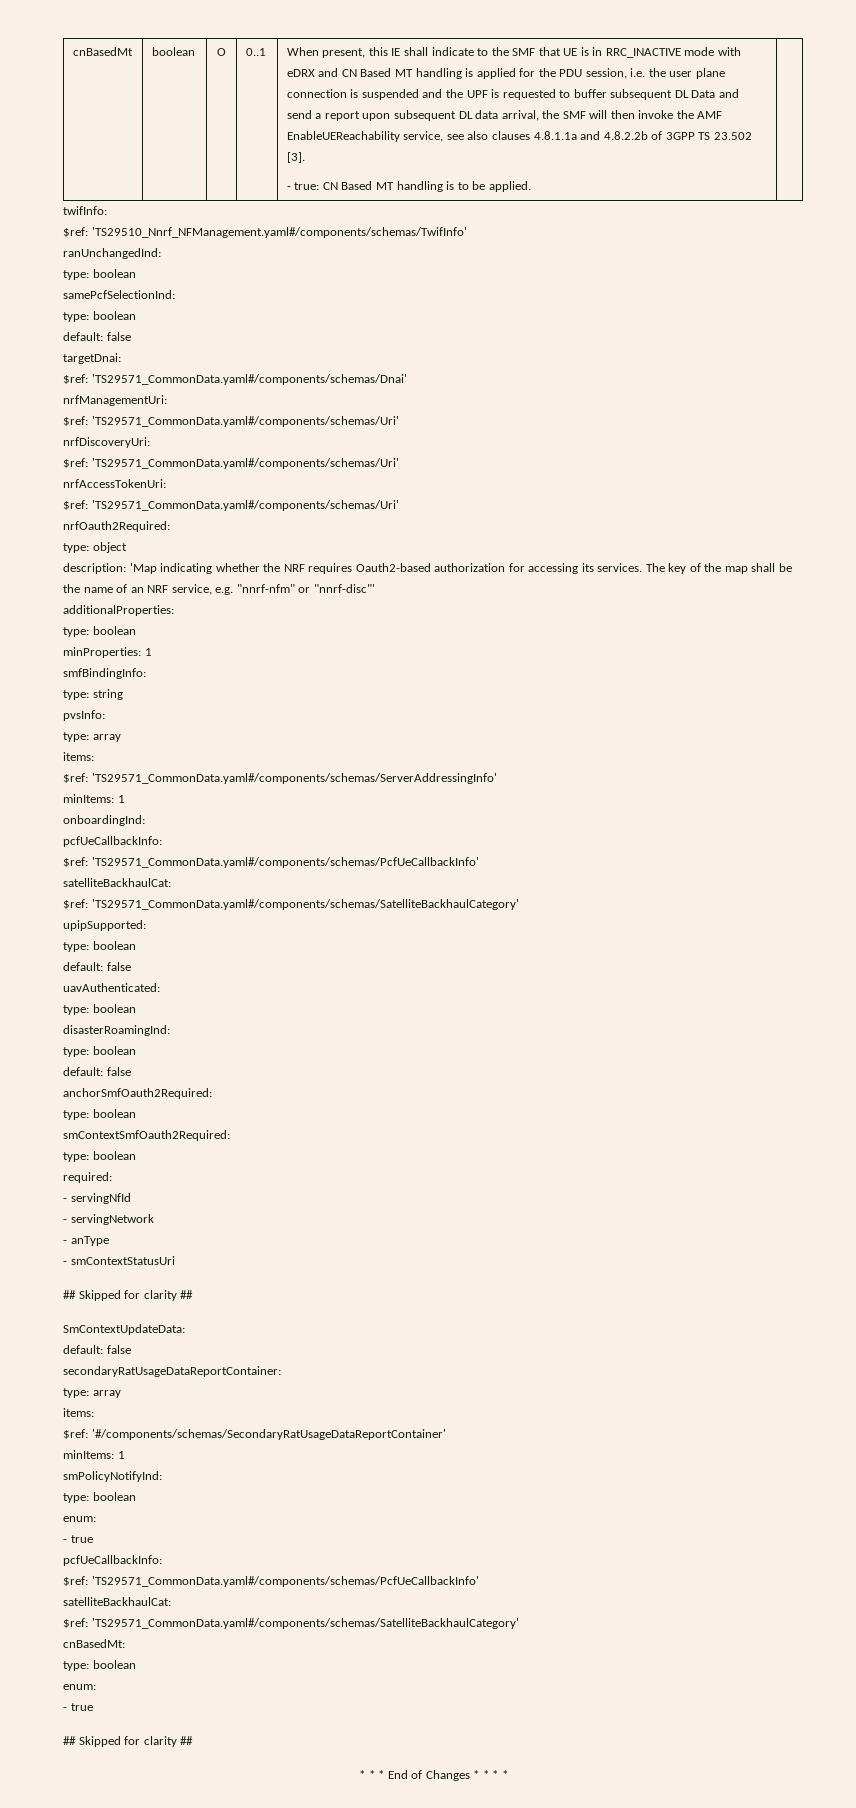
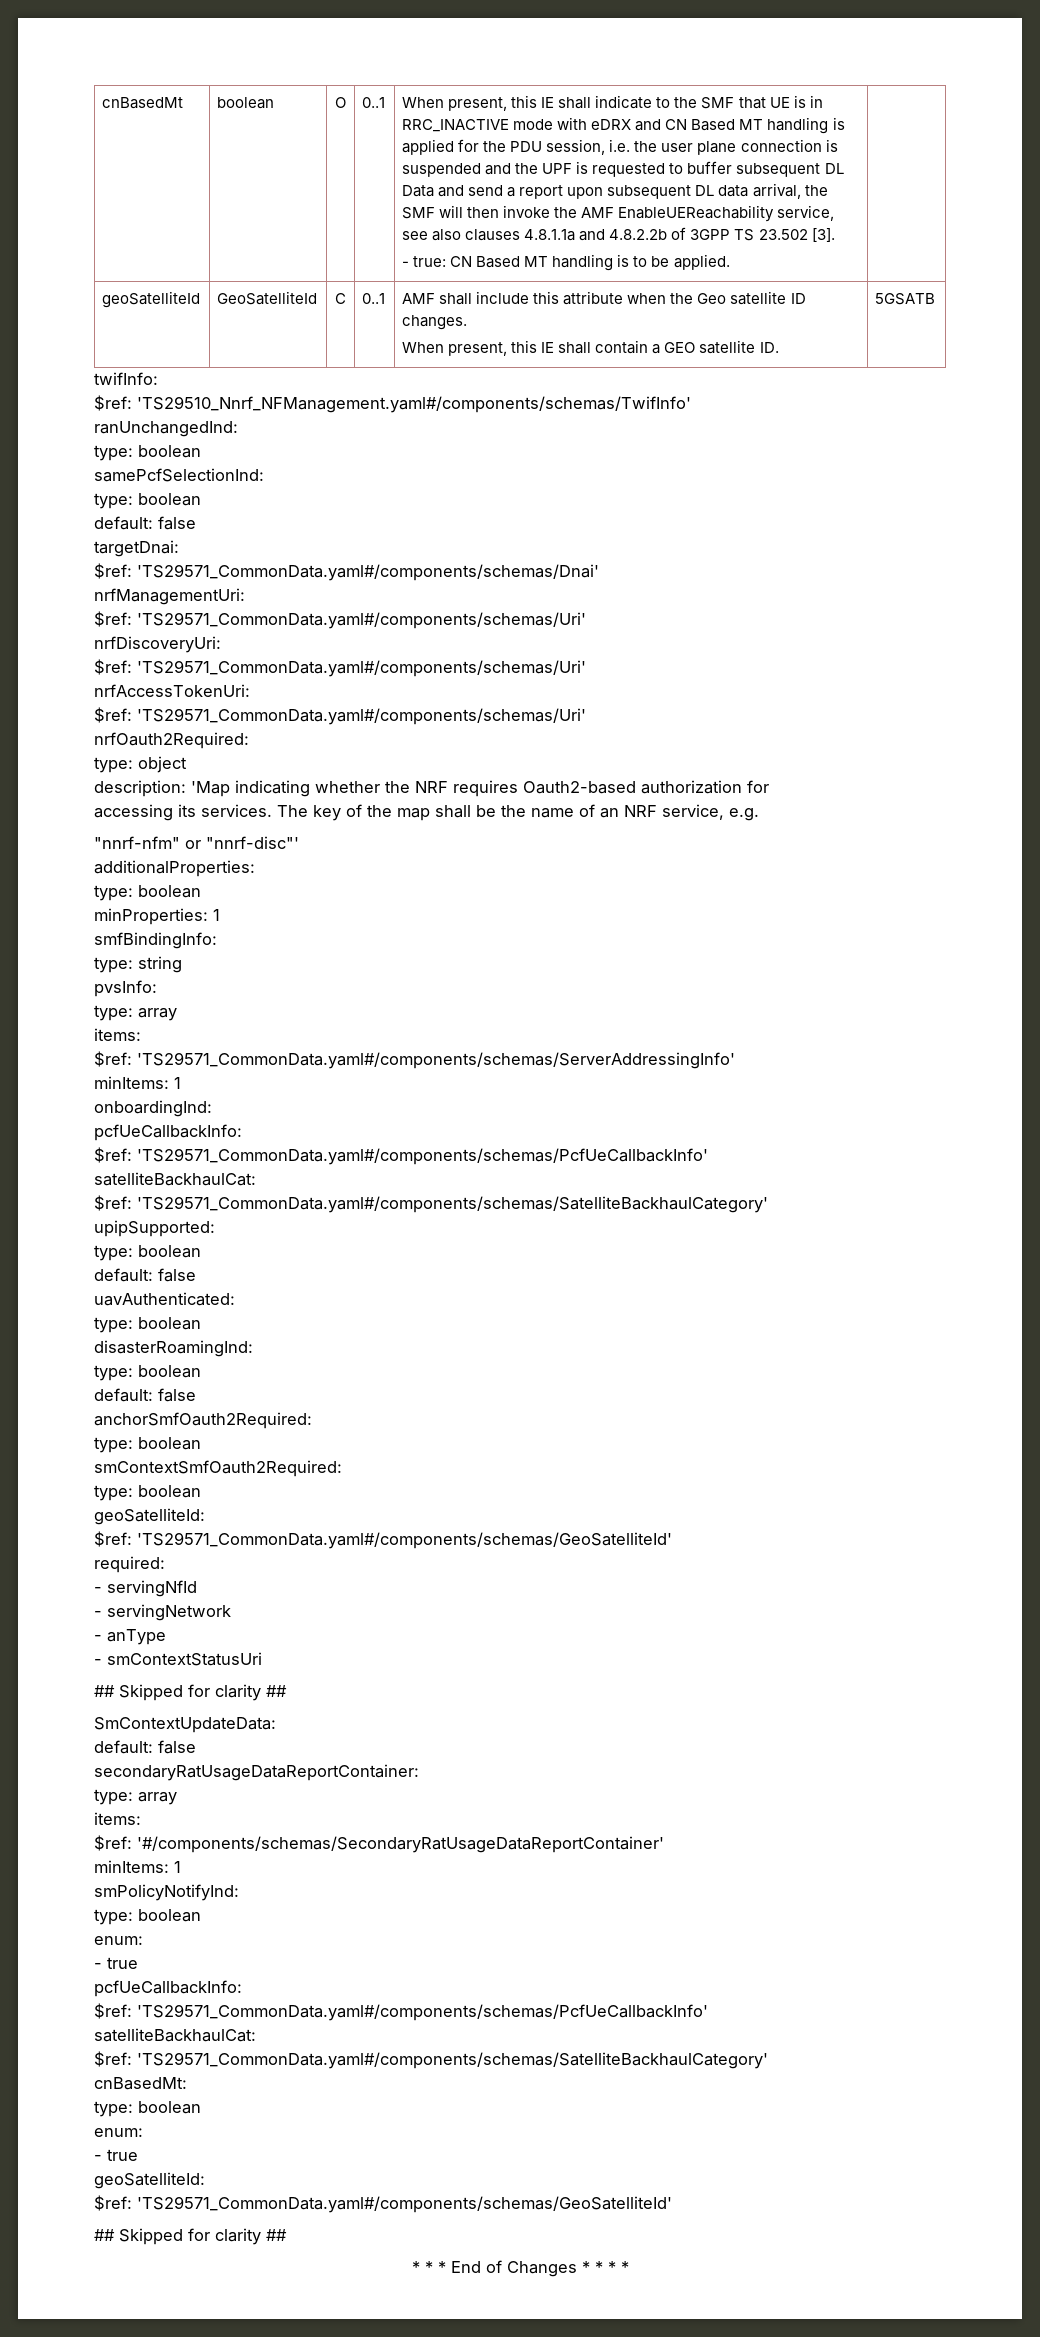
(531, 186) none -> [102,291,201,308] [217,291,318,305] [335,293,346,304] [362,293,386,304] [402,291,806,305] [402,315,468,330] [402,340,779,356] [875,293,936,305] // geoSatelliteId | GeoSatelliteId | C | 0..1 | AMF shall include this attribute when the Geo satellite ID changes. // When present, this IE shall contain a GEO satellite ID. | 5GSATB
(525, 567) none -> (769, 786) //
(234, 591) none -> (759, 814) //
(136, 1155) none -> [94,1508,205,1525] [94,1531,672,1549] // geoSatelliteId: // $ref: 'TS29571_CommonData.yaml#/components/schemas/GeoSatelliteId'
(93, 1707) none -> [94,2172,205,2189] [94,2195,672,2213] // geoSatelliteId: // $ref: 'TS29571_CommonData.yaml#/components/schemas/GeoSatelliteId'

